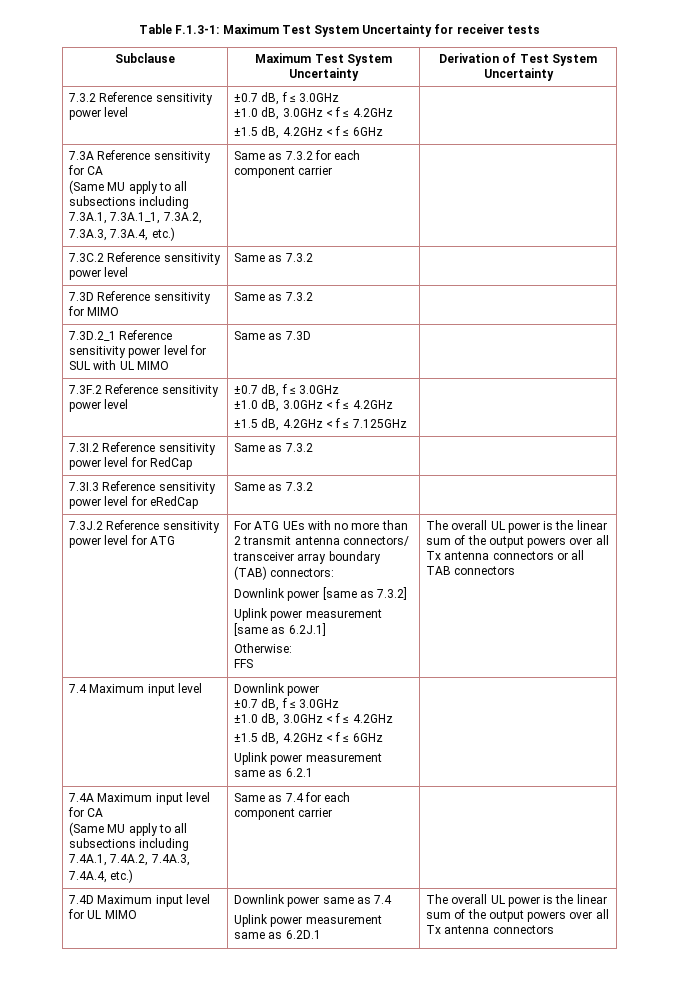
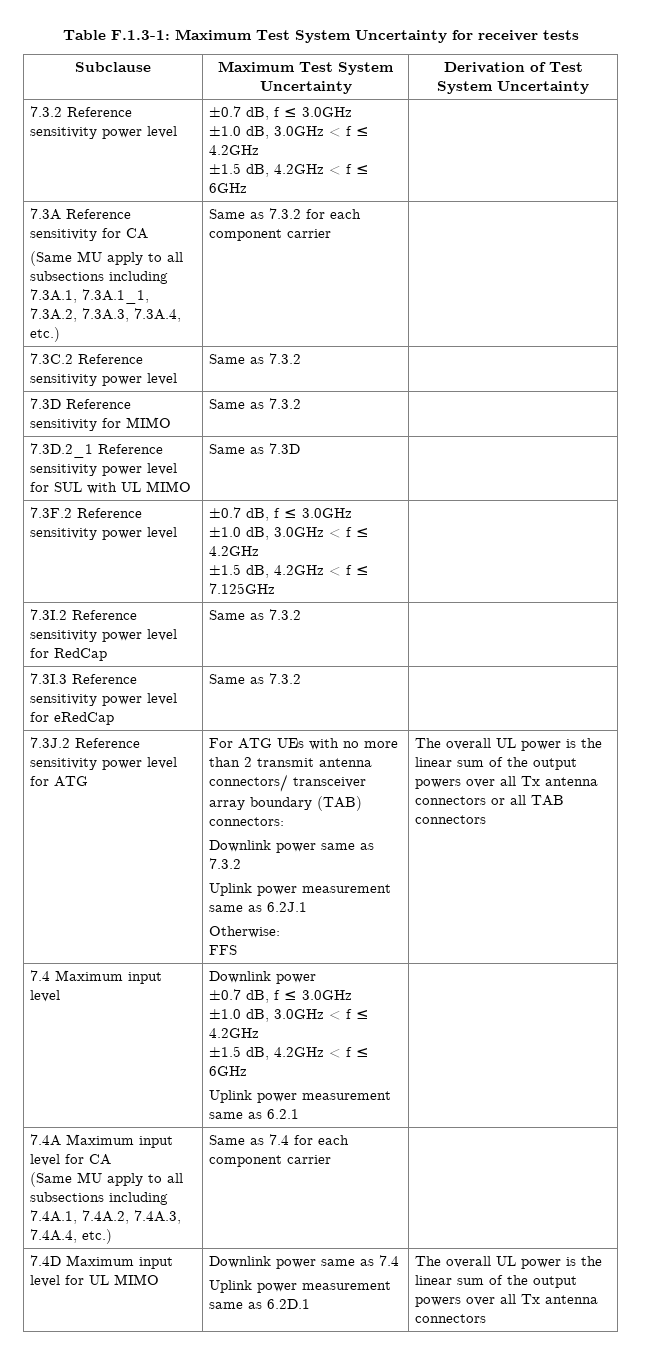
[322,587,408,600] [234,608,382,621] [234,623,326,636] [same as 7.3.2] // Uplink power measurement [same as 6.2J.1] -> [320,843,374,850] [208,858,241,869] [208,883,391,896] [208,902,307,912] same as 7.3.2 // Uplink power measurement same as 6.2J.1

